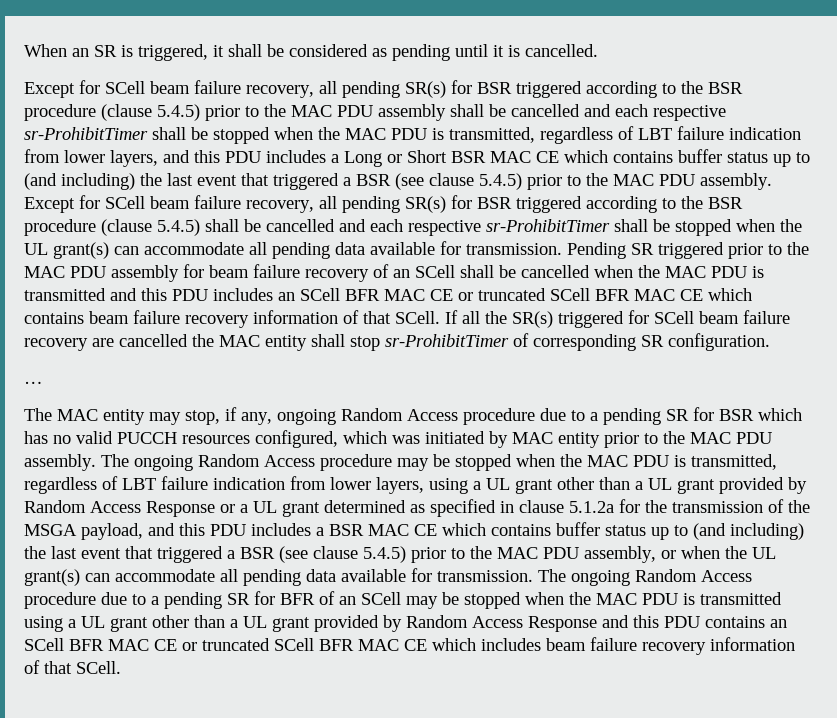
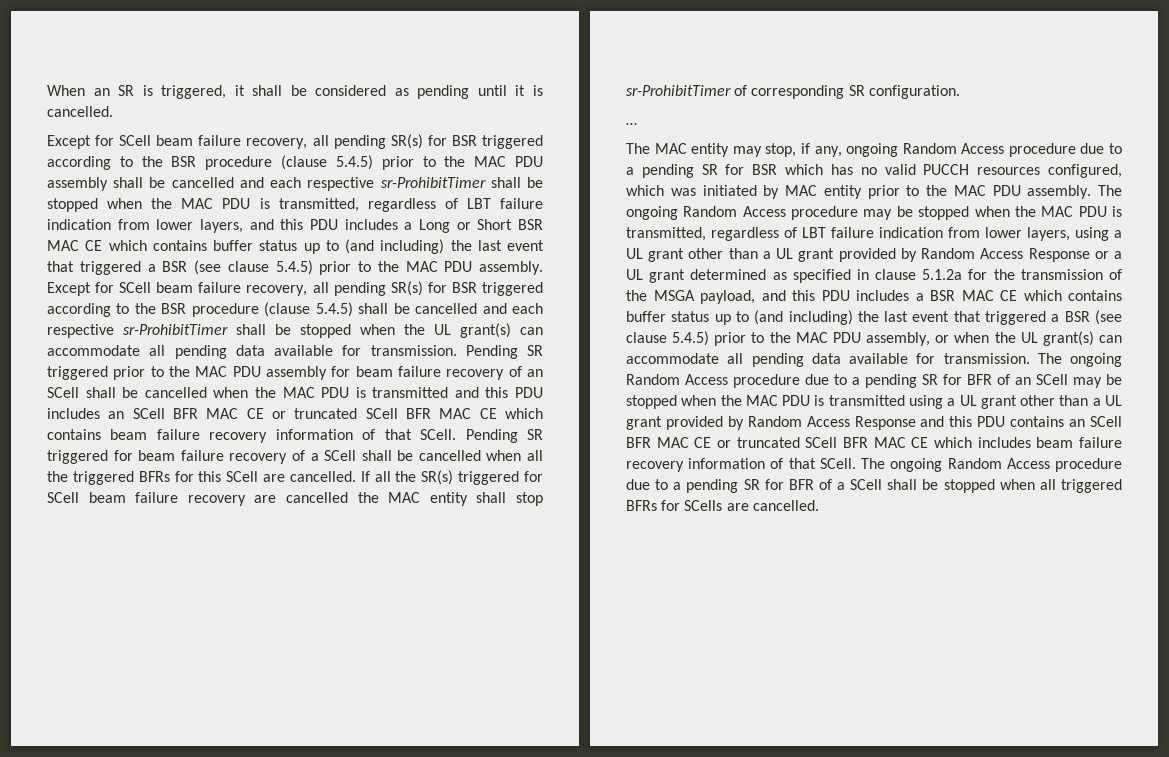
(440, 317) none -> [465,429,543,443] [47,450,543,464] [47,471,356,485] Pending SR triggered for beam failure recovery of a SCell shall be cancelled when all the triggered BFRs for this SCell are cancelled.
(121, 667) none -> [861,458,1122,472] [626,479,1122,493] [626,500,819,511] The ongoing Random Access procedure due to a pending SR for BFR of a SCell shall be stopped when all triggered BFRs for SCells are cancelled.

